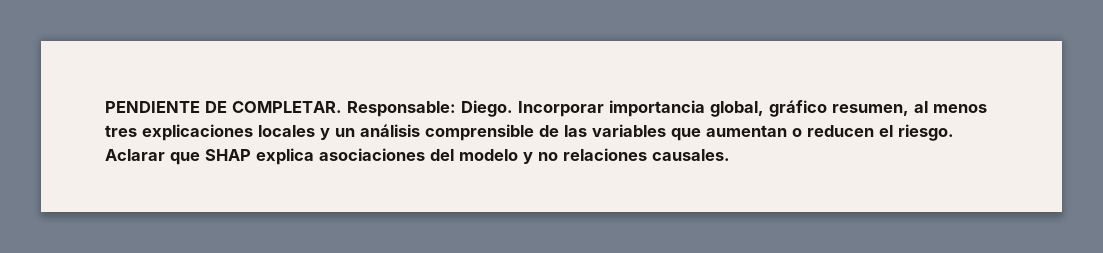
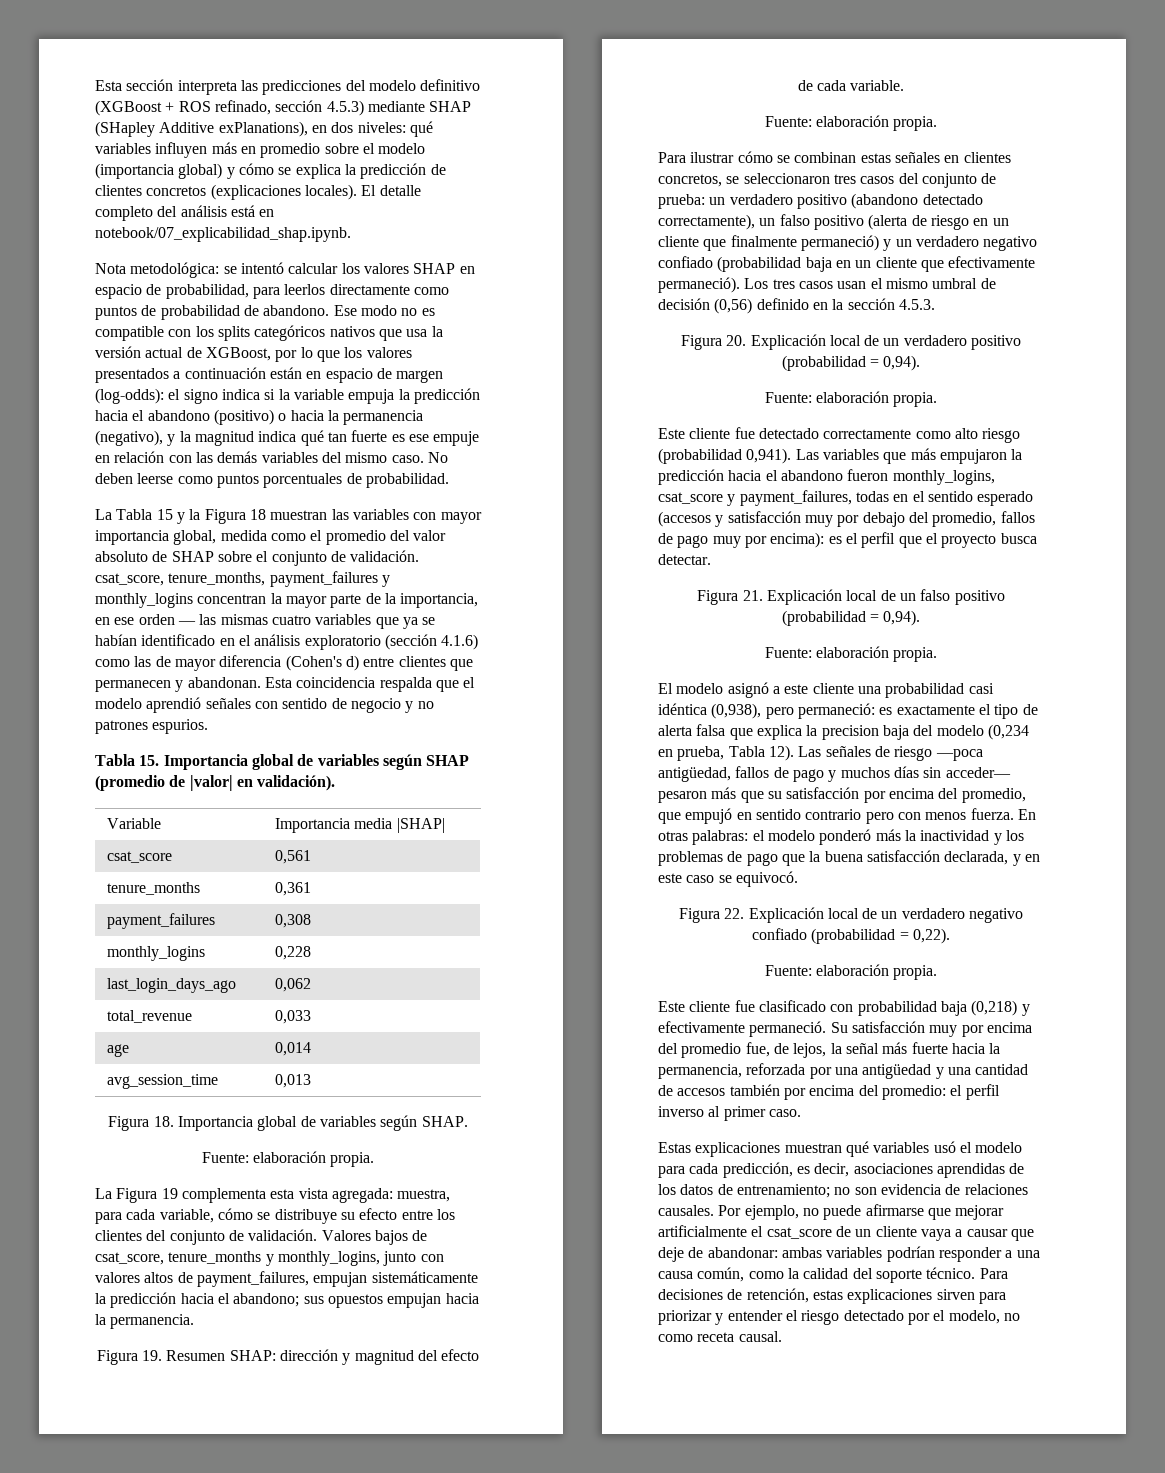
[105,100,987,117] [105,124,954,141] [105,148,730,165] PENDIENTE DE COMPLETAR. Responsable: Diego. Incorporar importancia global, gráfico resumen, al menos tres explicaciones locales y un análisis comprensible de las variables que aumentan o reducen el riesgo. Aclarar que SHAP explica asociaciones del modelo y no relaciones causales. -> [95,79,481,95] [95,100,472,116] [95,121,433,137] [95,142,426,158] [95,163,446,179] [95,184,421,200] [95,205,275,221] [95,227,351,242] [95,262,475,278] [95,284,449,299] [95,305,435,320] [95,325,443,341] [95,346,412,362] [95,367,444,383] [95,388,480,404] [95,409,424,425] [95,430,480,446] [95,451,448,463] [95,473,449,488] [95,509,482,524] [95,530,447,545] [95,550,420,566] [95,571,390,587] [95,593,479,608] [95,614,436,629] [95,634,479,650] [95,655,473,671] [95,677,476,692] [95,697,434,713] [95,719,209,734] [95,754,470,770] [95,775,336,791] [106,818,161,829] [274,818,445,833] [106,851,172,863] [274,850,311,864] [106,882,200,895] [274,882,311,896] [106,913,215,929] [274,914,311,928] [106,946,205,961] [274,946,311,960] [106,978,236,993] [274,978,311,992] [106,1010,192,1023] [274,1010,311,1024] [106,1044,129,1057] [274,1042,311,1056] [106,1074,218,1089] [274,1074,311,1088] [108,1115,468,1131] [201,1151,375,1167] [95,1188,451,1203] [95,1208,455,1224] [95,1229,428,1245] [95,1251,444,1266] [95,1271,478,1287] [95,1292,479,1308] [95,1314,195,1329] [96,1349,480,1365] [797,80,905,91] [764,115,938,131] [658,151,1011,163] [658,173,997,188] [658,193,983,209] [658,214,1009,230] [658,235,1038,251] [658,256,1036,272] [658,277,996,293] [658,298,935,314] [680,334,1022,350] [781,355,921,371] [764,391,938,407] [658,427,1021,443] [658,448,1023,464] [658,469,995,485] [658,490,1034,506] [658,511,1035,527] [658,532,1037,548] [658,554,711,565] [697,589,1005,605] [781,610,921,626] [764,646,938,662] [658,682,994,698] [658,703,1038,719] [658,724,1029,740] [658,745,983,761] [658,766,1011,782] [658,787,1026,803] [658,808,1036,824] [658,829,1024,845] [658,850,1040,866] [658,871,798,887] [678,907,1024,923] [752,928,950,944] [764,964,938,980] [658,1000,1030,1016] [658,1021,1032,1037] [658,1042,1001,1058] [658,1063,1029,1079] [658,1084,1000,1100] [658,1106,801,1121] [658,1141,1023,1157] [658,1162,1025,1178] [658,1184,1028,1198] [658,1204,1005,1220] [658,1225,1034,1241] [658,1246,1040,1262] [658,1267,1008,1283] [658,1288,1006,1304] [658,1310,1020,1325] [658,1331,782,1342] Esta sección interpreta las predicciones del modelo definitivo (XGBoost + ROS refinado, sección 4.5.3) mediante SHAP (SHapley Additive exPlanations), en dos niveles: qué variables influyen más en promedio sobre el modelo (importancia global) y cómo se explica la predicción de clientes concretos (explicaciones locales). El detalle completo del análisis está en notebook/07_explicabilidad_shap.ipynb. // Nota metodológica: se intentó calcular los valores SHAP en espacio de probabilidad, para leerlos directamente como puntos de probabilidad de abandono. Ese modo no es compatible con los splits categóricos nativos que usa la versión actual de XGBoost, por lo que los valores presentados a continuación están en espacio de margen (log-odds): el signo indica si la variable empuja la predicción hacia el abandono (positivo) o hacia la permanencia (negativo), y la magnitud indica qué tan fuerte es ese empuje en relación con las demás variables del mismo caso. No deben leerse como puntos porcentuales de probabilidad. // La Tabla 15 y la Figura 18 muestran las variables con mayor importancia global, medida como el promedio del valor absoluto de SHAP sobre el conjunto de validación. csat_score, tenure_months, payment_failures y monthly_logins concentran la mayor parte de la importancia, en ese orden — las mismas cuatro variables que ya se habían identificado en el análisis exploratorio (sección 4.1.6) como las de mayor diferencia (Cohen's d) entre clientes que permanecen y abandonan. Esta coincidencia respalda que el modelo aprendió señales con sentido de negocio y no patrones espurios. // Tabla 15. Importancia global de variables según SHAP (promedio de |valor| en validación). // Variable | Importancia media |SHAP| // csat_score | 0,561 // tenure_months | 0,361 // payment_failures | 0,308 // monthly_logins | 0,228 // last_login_days_ago | 0,062 // total_revenue | 0,033 // age | 0,014 // avg_session_time | 0,013 // Figura 18. Importancia global de variables según SHAP. // Fuente: elaboración propia. // La Figura 19 complementa esta vista agregada: muestra, para cada variable, cómo se distribuye su efecto entre los clientes del conjunto de validación. Valores bajos de csat_score, tenure_months y monthly_logins, junto con valores altos de payment_failures, empujan sistemáticamente la predicción hacia el abandono; sus opuestos empujan hacia la permanencia. // Figura 19. Resumen SHAP: dirección y magnitud del efecto de cada variable. // Fuente: elaboración propia. // Para ilustrar cómo se combinan estas señales en clientes concretos, se seleccionaron tres casos del conjunto de prueba: un verdadero positivo (abandono detectado correctamente), un falso positivo (alerta de riesgo en un cliente que finalmente permaneció) y un verdadero negativo confiado (probabilidad baja en un cliente que efectivamente permaneció). Los tres casos usan el mismo umbral de decisión (0,56) definido en la sección 4.5.3. // Figura 20. Explicación local de un verdadero positivo (probabilidad = 0,94). // Fuente: elaboración propia. // Este cliente fue detectado correctamente como alto riesgo (probabilidad 0,941). Las variables que más empujaron la predicción hacia el abandono fueron monthly_logins, csat_score y payment_failures, todas en el sentido esperado (accesos y satisfacción muy por debajo del promedio, fallos de pago muy por encima): es el perfil que el proyecto busca detectar. // Figura 21. Explicación local de un falso positivo (probabilidad = 0,94). // Fuente: elaboración propia. // El modelo asignó a este cliente una probabilidad casi idéntica (0,938), pero permaneció: es exactamente el tipo de alerta falsa que explica la precision baja del modelo (0,234 en prueba, Tabla 12). Las señales de riesgo —poca antigüedad, fallos de pago y muchos días sin acceder— pesaron más que su satisfacción por encima del promedio, que empujó en sentido contrario pero con menos fuerza. En otras palabras: el modelo ponderó más la inactividad y los problemas de pago que la buena satisfacción declarada, y en este caso se equivocó. // Figura 22. Explicación local de un verdadero negativo confiado (probabilidad = 0,22). // Fuente: elaboración propia. // Este cliente fue clasificado con probabilidad baja (0,218) y efectivamente permaneció. Su satisfacción muy por encima del promedio fue, de lejos, la señal más fuerte hacia la permanencia, reforzada por una antigüedad y una cantidad de accesos también por encima del promedio: el perfil inverso al primer caso. // Estas explicaciones muestran qué variables usó el modelo para cada predicción, es decir, asociaciones aprendidas de los datos de entrenamiento; no son evidencia de relaciones causales. Por ejemplo, no puede afirmarse que mejorar artificialmente el csat_score de un cliente vaya a causar que deje de abandonar: ambas variables podrían responder a una causa común, como la calidad del soporte técnico. Para decisiones de retención, estas explicaciones sirven para priorizar y entender el riesgo detectado por el modelo, no como receta causal.

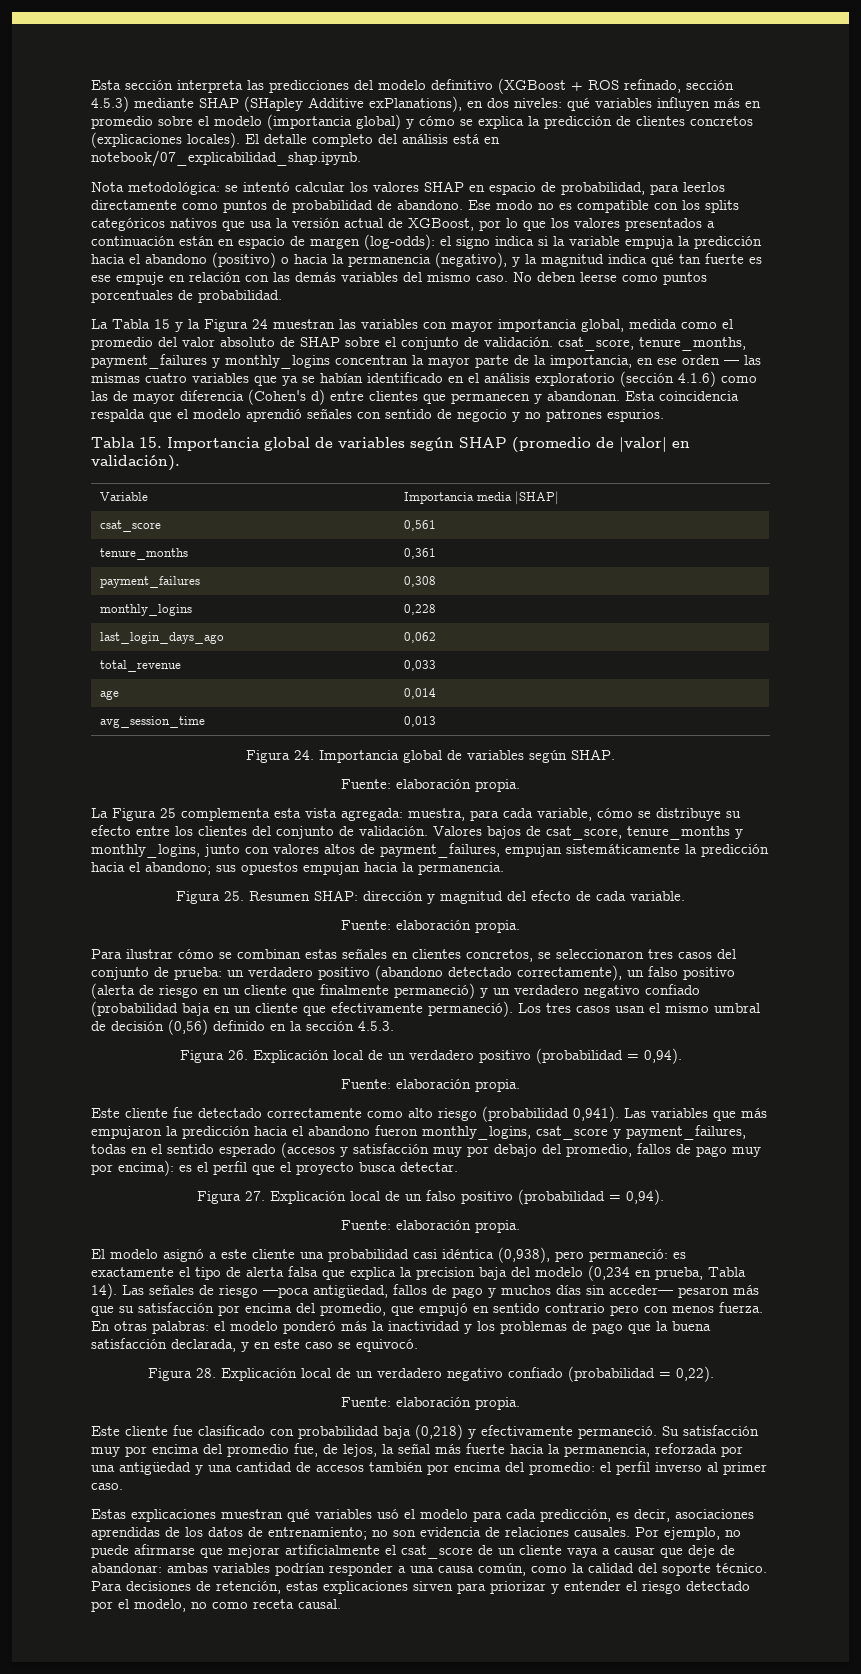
[249,509,266,520] 18 -> [252,319,268,329] 24
[153,1116,174,1127] 18. -> [294,750,314,760] 24.
[161,1188,178,1199] 19 -> [160,808,176,818] 25
[142,1350,163,1361] 19. -> [224,891,244,901] 25.
[726,335,747,346] 20. -> [227,1050,248,1060] 26.
[742,590,763,601] 21. -> [245,1191,265,1201] 27.
[768,745,794,761] 12). -> [91,1283,117,1299] 14).
[724,908,745,919] 22. -> [195,1368,216,1378] 28.

